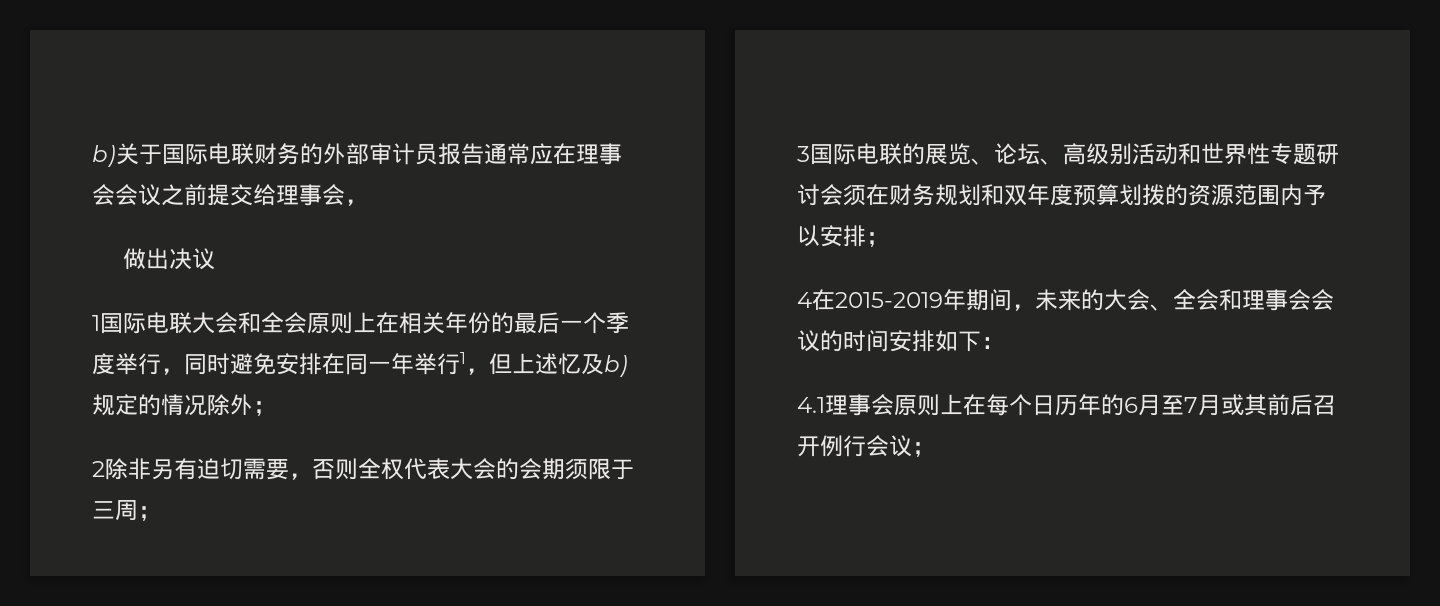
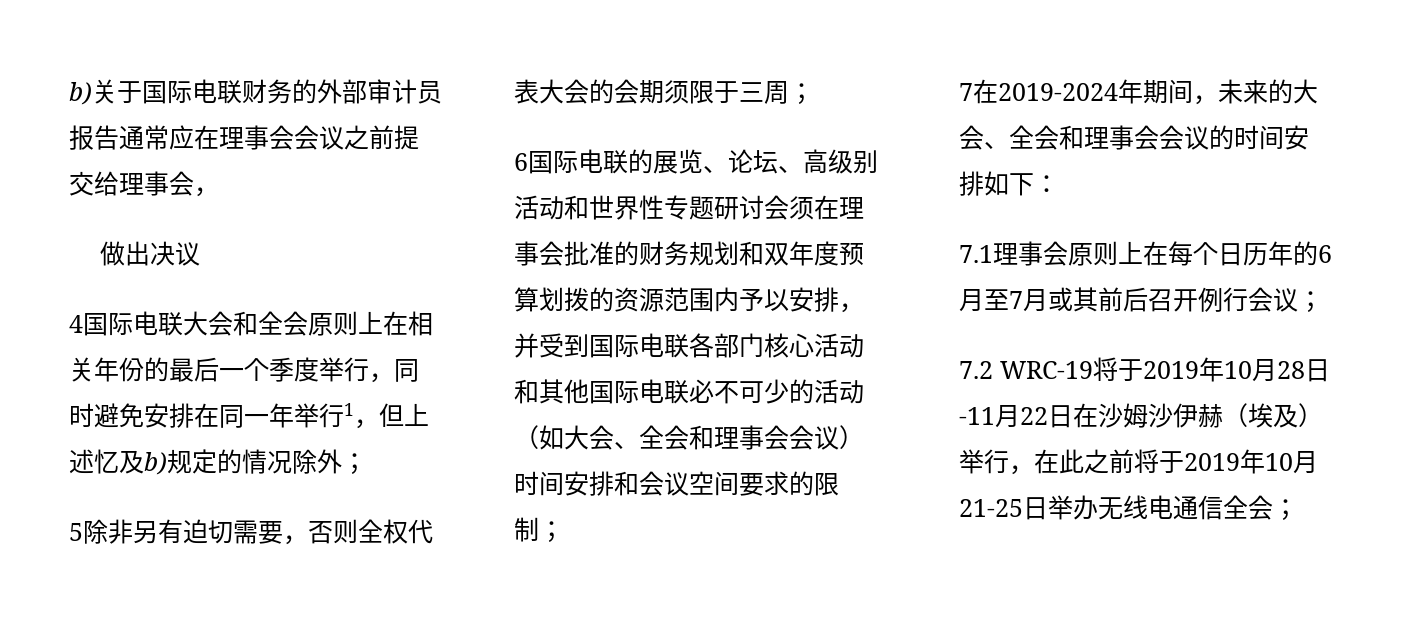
[92,315,100,331] 1 -> [69,315,83,333] 4
[92,461,105,477] 2 -> [69,523,83,541] 5
[797,146,810,162] 3 -> [514,153,528,171] 6
(889, 194) none -> [839,197,864,219] [514,241,639,266] 理事会批准的
[866,232,889,247] [797,289,943,310] ； // 4在2015-2019 -> [839,303,864,313] [514,333,864,358] [514,379,864,404] [514,425,864,450] [514,471,839,496] [514,517,564,543] [959,79,1118,104] ，并受到国际电联各部门核心活动和其他国际电联必不可少的活动（如大会、全会和理事会会议）时间安排和会议空间要求的限制； // 7在2019-2024
[797,397,825,413] 4.1 -> [959,245,993,263] 7.1
(935, 449) none -> [959,357,1330,382] [959,403,1323,428] [959,449,1318,475] [959,495,1298,521] // 7.2 WRC-19将于2019年10月28日-11月22日在沙姆沙伊赫（埃及）举行，在此之前将于2019年10月21-25日举办无线电通信全会；

